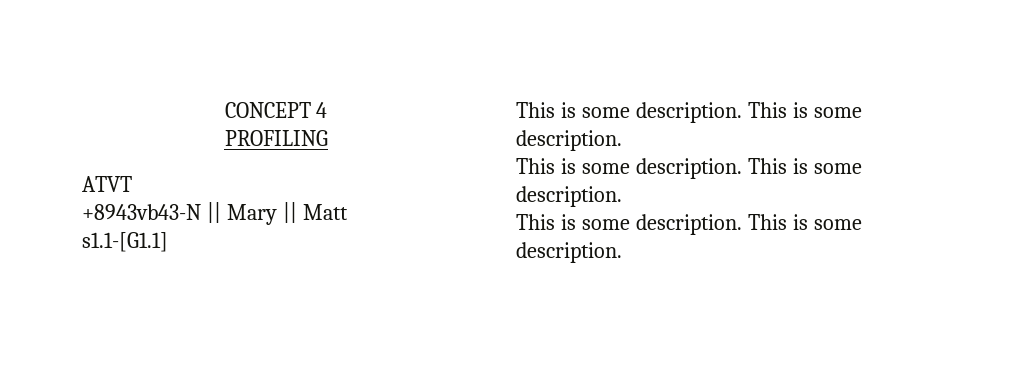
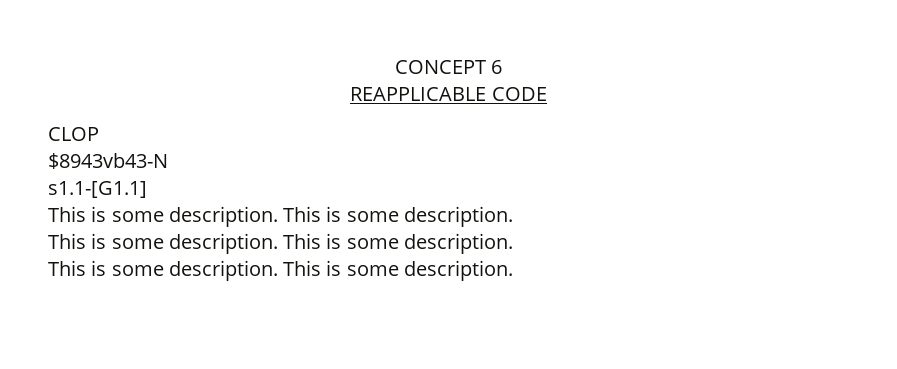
[316,102,328,118] [224,130,328,146] [82,176,132,192] [82,202,348,225] 4 // PROFILING // ATVT // +8943vb43-N || Mary || Matt -> [491,60,503,74] [350,87,547,101] [48,127,99,141] [48,153,168,169] 6 // REAPPLICABLE CODE // CLOP // $8943vb43-N

